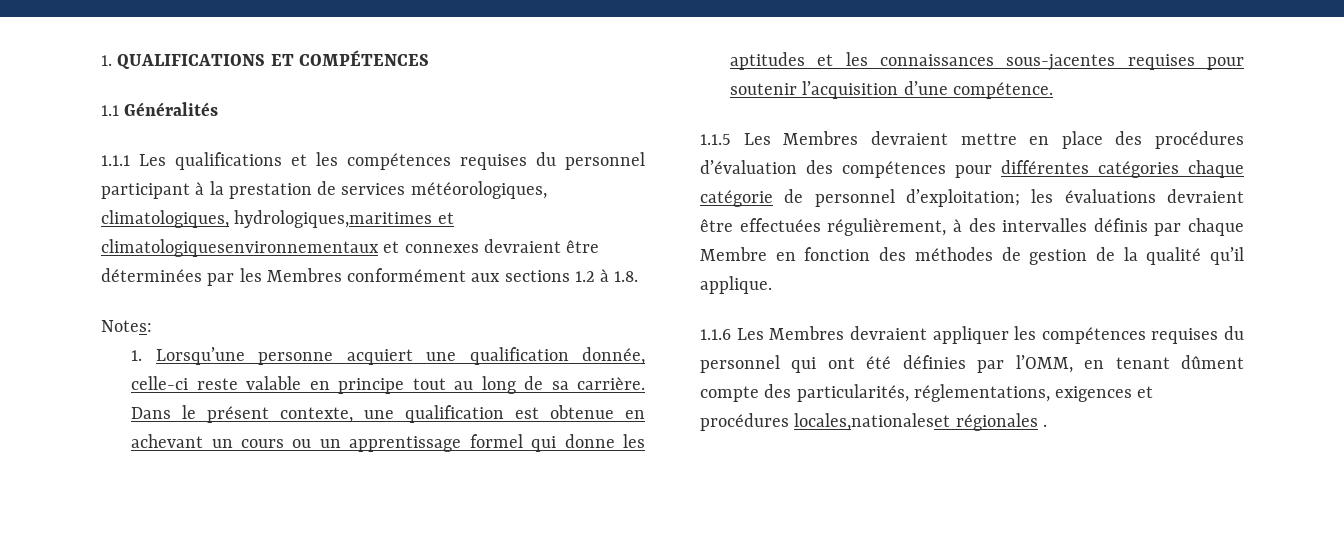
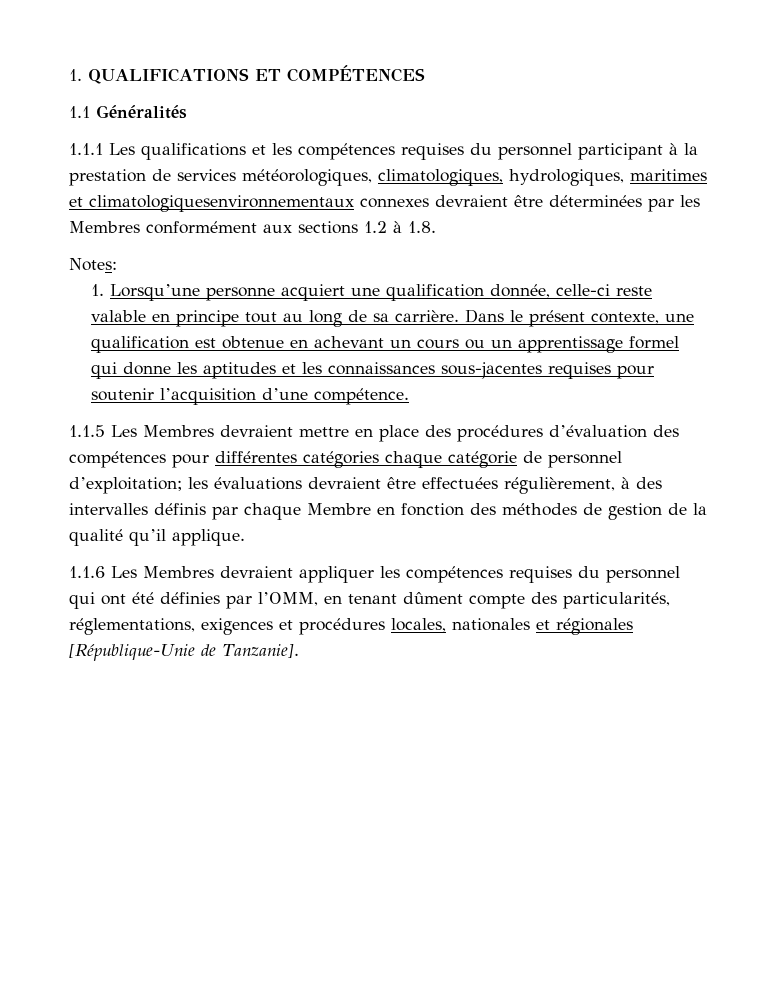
[234,210,433,228] hydrologiques,maritimes -> [509,169,707,186] hydrologiques, maritimes
[383,241,400,253] et -> (354, 203) none
[794,413,1047,431] locales,nationaleset régionales . -> [391,618,633,635] [69,643,299,661] locales, nationales et régionales [République-Unie de Tanzanie].

